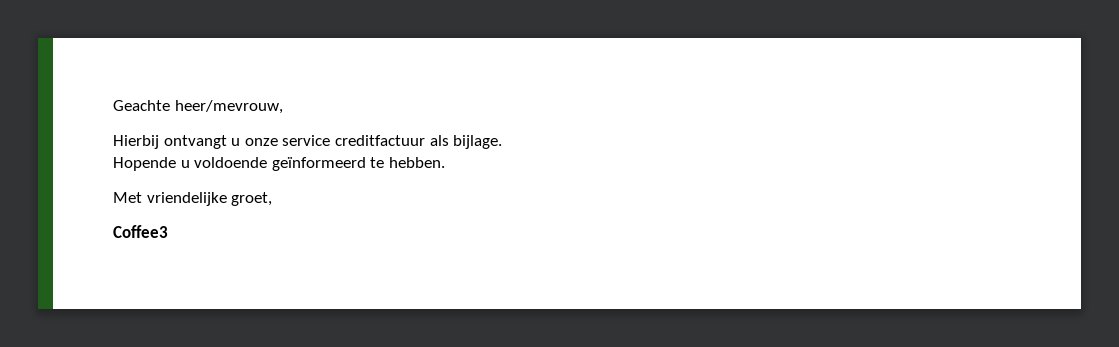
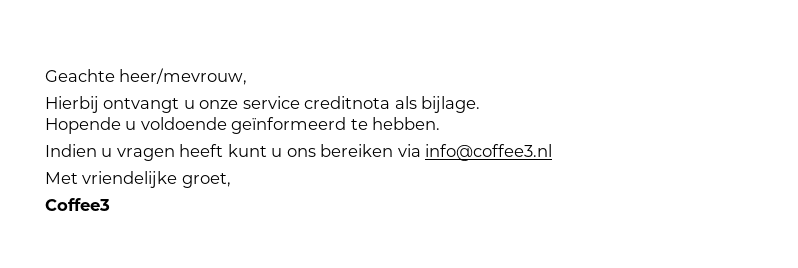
[334,135,425,146] creditfactuur -> [304,96,391,109] creditnota
(445, 162) none -> [45,144,553,161] // Indien u vragen heeft kunt u ons bereiken via info@coffee3.nl

